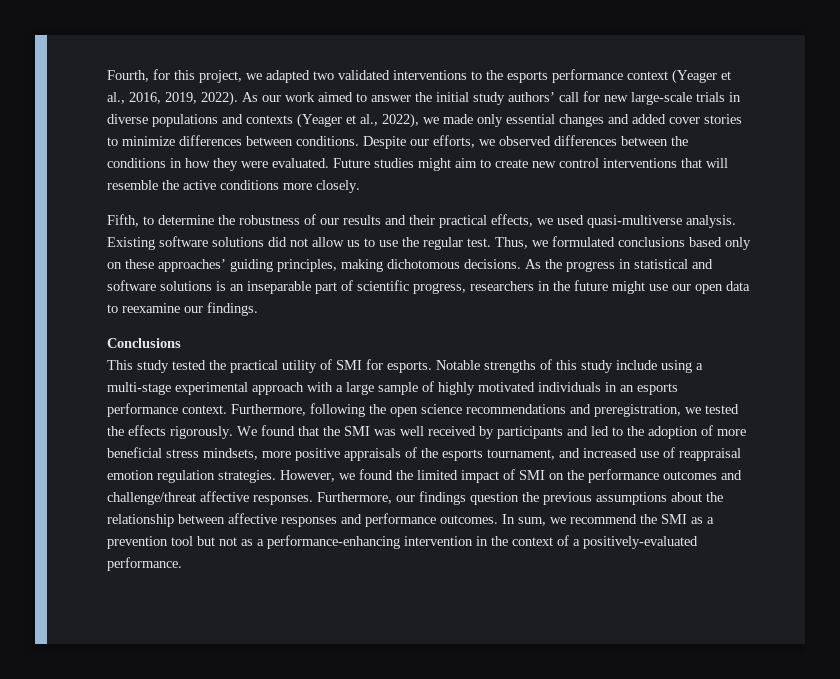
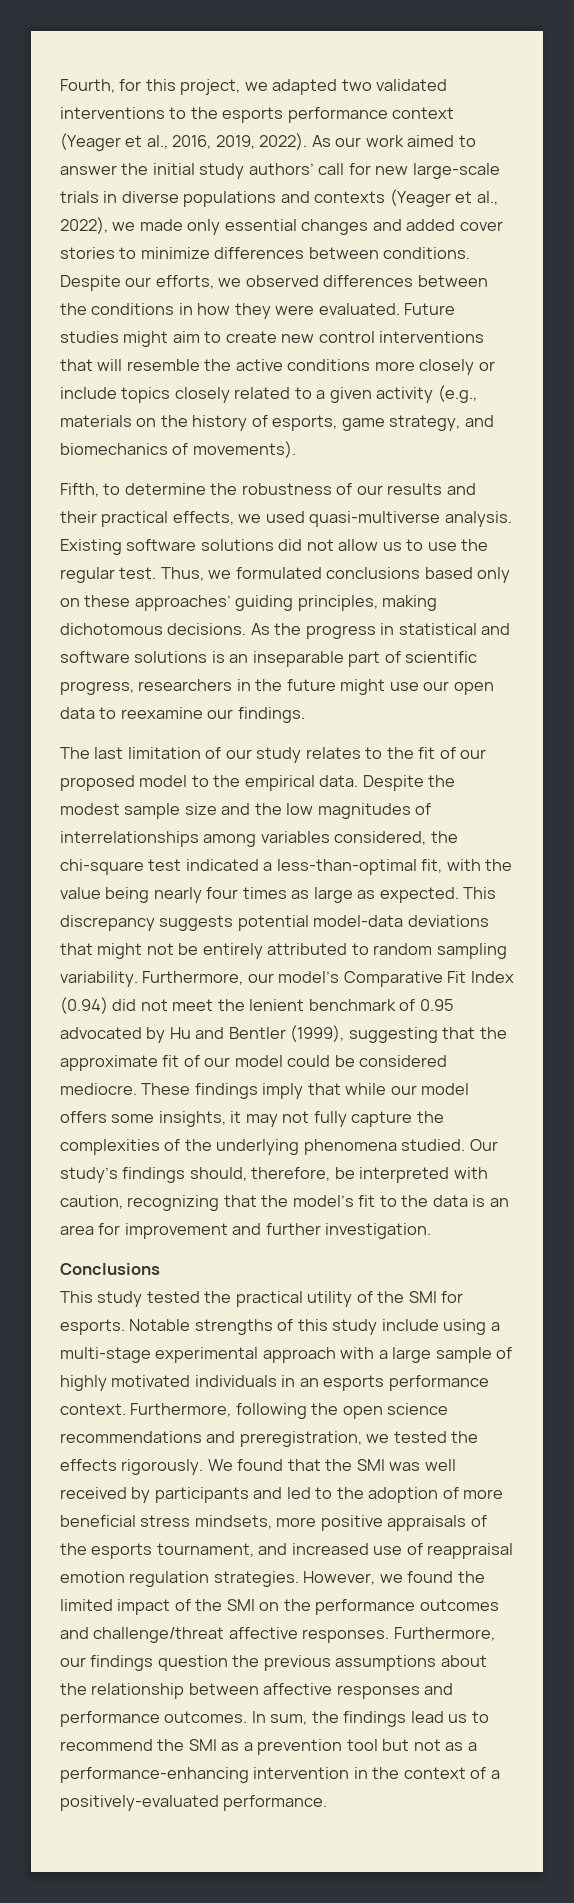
[316,180,360,193] closely. -> [419,359,495,375] [60,385,477,403] [60,415,494,431] [60,441,296,458] closely or include topics closely related to a given activity (e.g., materials on the history of esports, game strategy, and biomechanics of movements).
(258, 309) none -> [60,747,487,763] [60,775,456,791] [60,803,432,819] [60,831,458,847] [60,859,513,875] [60,887,497,903] [60,915,489,931] [60,943,507,959] [60,971,514,987] [60,997,454,1014] [60,1025,507,1043] [60,1055,448,1071] [60,1083,470,1099] [60,1111,444,1127] [60,1139,498,1155] [60,1167,488,1183] [60,1195,509,1211] [60,1223,432,1239] // The last limitation of our study relates to the fit of our proposed model to the empirical data. Despite the modest sample size and the low magnitudes of interrelationships among variables considered, the chi-square test indicated a less-than-optimal fit, with the value being nearly four times as large as expected. This discrepancy suggests potential model-data deviations that might not be entirely attributed to random sampling variability. Furthermore, our model’s Comparative Fit Index (0.94) did not meet the lenient benchmark of 0.95 advocated by Hu and Bentler (1999), suggesting that the approximate fit of our model could be considered mediocre. These findings imply that while our model offers some insights, it may not fully capture the complexities of the underlying phenomena studied. Our study’s findings should, therefore, be interpreted with caution, recognizing that the model’s fit to the data is an area for improvement and further investigation.
(332, 364) none -> [377,1291,405,1303] the
(515, 474) none -> [195,1599,223,1611] the
[550,517,566,524] we -> [311,1711,489,1727] the findings lead us to

